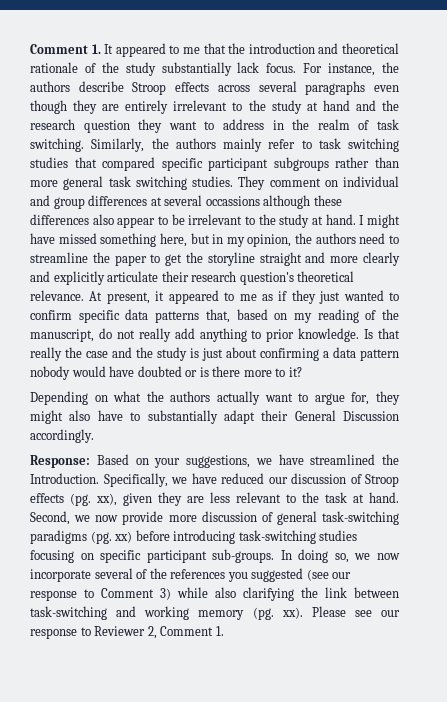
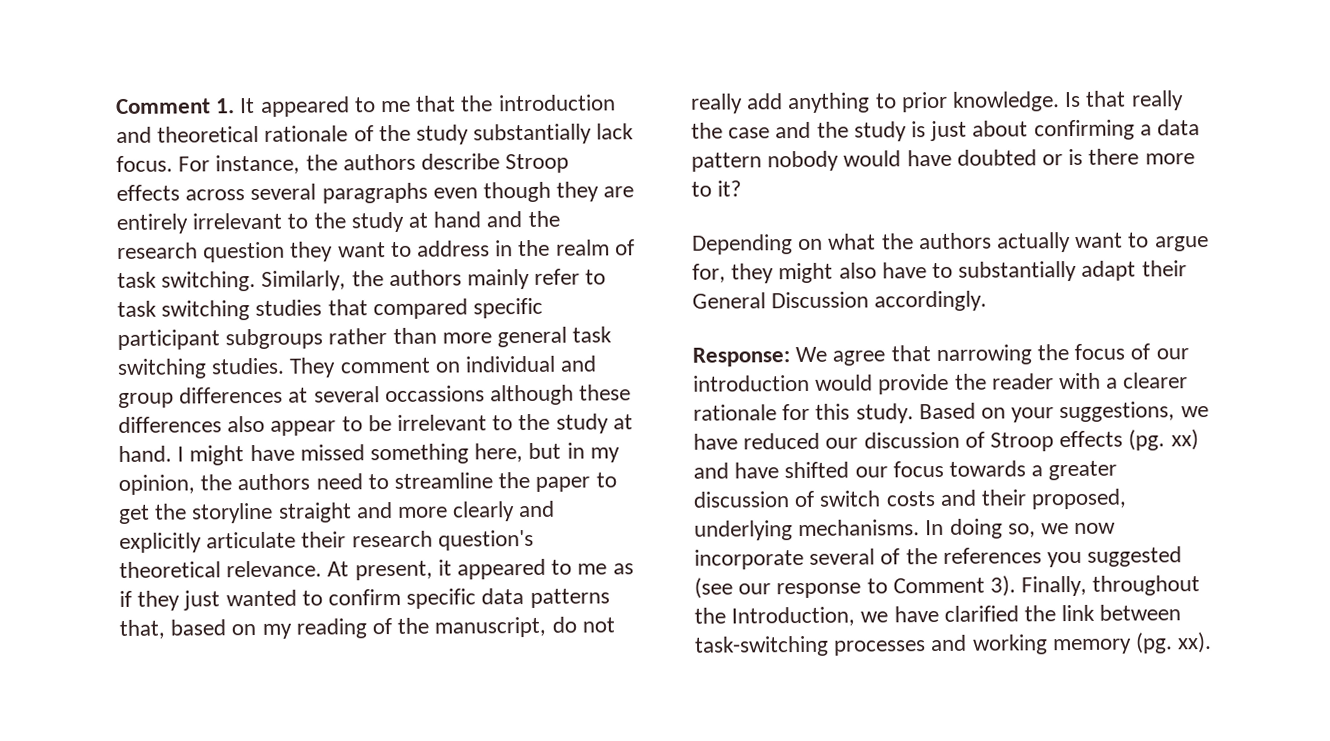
(90, 461) none -> [795,343,1189,366] [693,372,1189,395] [693,403,914,424] We agree that narrowing the focus of our introduction would provide the reader with a clearer rationale for this study.
[310,454,399,465] [30,473,217,487] streamlined the Introduction. Specifically, we have -> (738, 441) none
[96,492,399,506] [30,511,399,525] [30,530,358,544] [30,549,275,563] xx), given they are less relevant to the task at hand. Second, we now provide more discussion of general task-switching paradigms (pg. xx) before introducing task-switching studies focusing on specific participant sub-groups. -> [1170,429,1199,451] [693,460,1118,481] [693,488,1128,510] [694,519,921,541] xx) and have shifted our focus towards a greater discussion of switch costs and their proposed, underlying mechanisms.
[160,587,294,601] 3) while also clarifying -> [990,575,1201,597] [694,605,1019,627] 3). Finally, throughout the Introduction, we have clarified
(107, 613) none -> [833,640,927,656] processes
[311,606,400,617] [30,626,224,639] Please see our response to Reviewer 2, Comment 1. -> (1213, 642) none

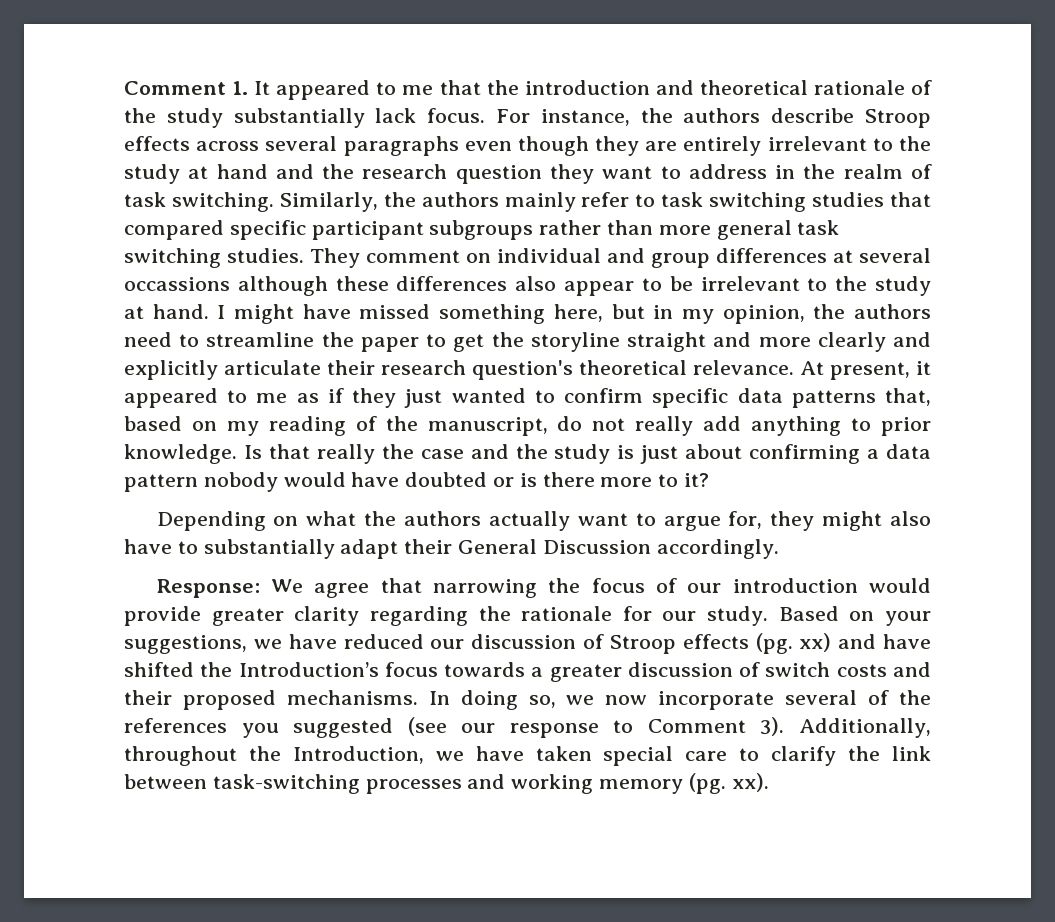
[954,372,1189,390] the reader with a clearer -> [211,606,511,626] greater clarity regarding the
[815,403,851,420] this -> [662,611,697,621] our
[854,466,888,478] our -> [200,662,379,677] the Introduction’s
[1031,488,1128,510] [694,520,793,541] proposed, underlying -> [182,690,276,710] proposed
[1021,575,1088,597] Finally, -> [798,718,931,738] Additionally,
[943,605,1019,622] clarified -> [535,746,837,766] taken special care to clarify

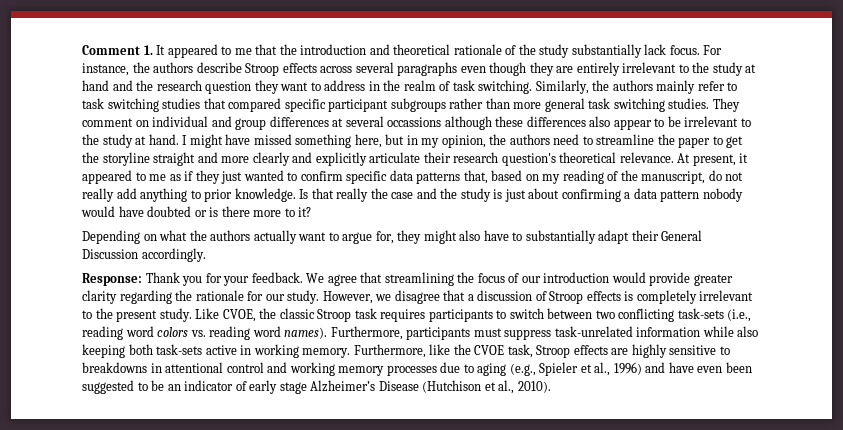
(260, 588) none -> [145,272,303,286] Thank you for your feedback.
[432,579,537,598] narrowing -> [384,272,454,286] streamlining
[778,606,932,626] [124,633,932,654] [124,662,931,682] [124,690,931,710] [124,717,931,738] [124,746,931,766] [124,773,769,794] Based on your suggestions, we have reduced our discussion of Stroop effects (pg. xx) and have shifted the Introduction’s focus towards a greater discussion of switch costs and their proposed mechanisms. In doing so, we now incorporate several of the references you suggested (see our response to Comment 3). Additionally, throughout the Introduction, we have taken special care to clarify the link between task-switching processes and working memory (pg. xx). -> [322,290,754,304] [82,308,752,322] [82,326,759,340] [82,344,730,358] [82,362,752,376] [82,380,551,394] However, we disagree that a discussion of Stroop effects is completely irrelevant to the present study. Like CVOE, the classic Stroop task requires participants to switch between two conflicting task-sets (i.e., reading word colors vs. reading word names). Furthermore, participants must suppress task-unrelated information while also keeping both task-sets active in working memory. Furthermore, like the CVOE task, Stroop effects are highly sensitive to breakdowns in attentional control and working memory processes due to aging (e.g., Spieler et al., 1996) and have even been suggested to be an indicator of early stage Alzheimer’s Disease (Hutchison et al., 2010).

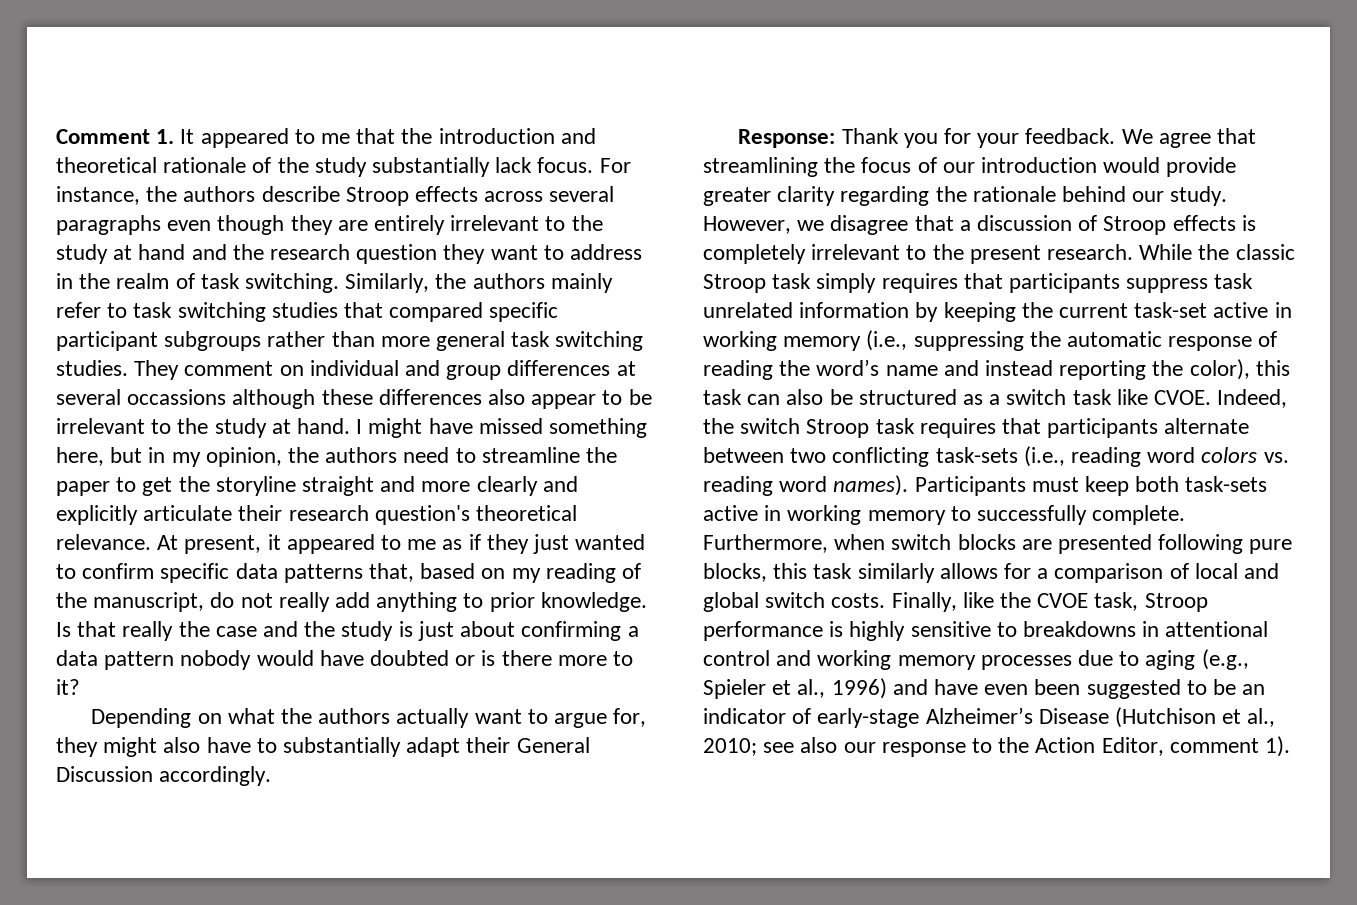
[247,291,264,301] for -> [1062,186,1127,202] behind
[159,308,256,322] study. Like CVOE, -> [1047,244,1193,260] research. While
[380,308,544,322] requires participants to switch -> [816,273,1254,293] [703,302,1292,322] [703,330,1278,351] [703,359,1290,380] [703,389,1288,408] [703,418,1250,438] simply requires that participants suppress task unrelated information by keeping the current task-set active in working memory (i.e., suppressing the automatic response of reading the word’s name and instead reporting the color), this task can also be structured as a switch task like CVOE. Indeed, the switch Stroop task requires that participants alternate
[330,326,759,340] [82,344,125,358] Furthermore, participants must suppress task-unrelated information while also keeping -> [914,476,1130,496] Participants must keep
[302,344,426,358] memory. Furthermore, -> [867,505,1186,525] [703,534,1293,554] [703,563,1280,583] [703,592,957,612] memory to successfully complete. Furthermore, when switch blocks are presented following pure blocks, this task similarly allows for a comparison of local and global switch costs. Finally,
[573,345,629,355] effects are -> [703,621,844,641] performance is
[249,380,307,394] early stage -> [817,708,920,728] early-stage
[517,381,551,393] 2010). -> [703,736,1291,757] 2010; see also our response to the Action Editor, comment 1).

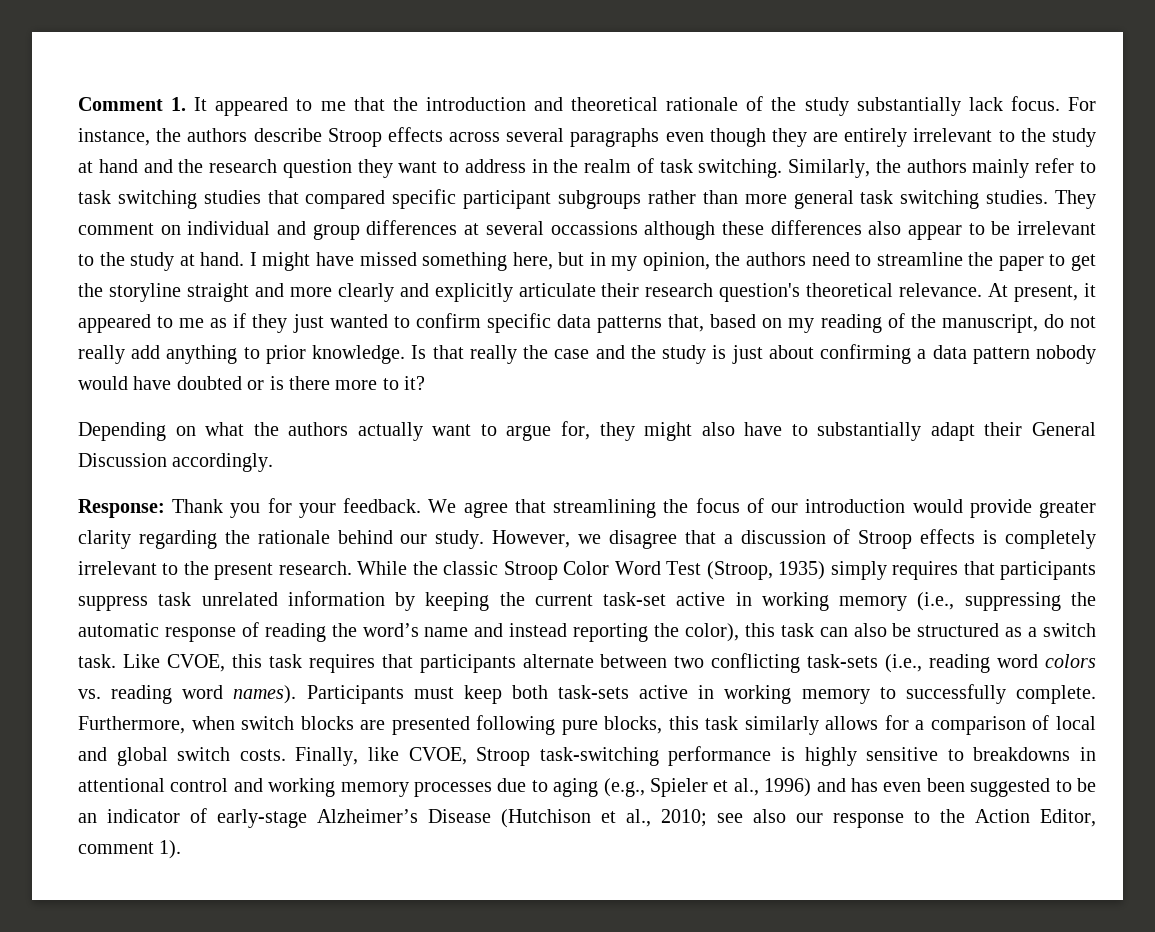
[772,273,812,289] task -> [563,561,826,580] Color Word Test (Stroop, 1935)
[1072,389,1288,408] [703,418,870,438] task like CVOE. Indeed, the switch Stroop -> [78,654,262,672] task. Like CVOE, this
[1000,592,1208,612] the CVOE task, Stroop -> [408,747,659,766] CVOE, Stroop task-switching
[934,679,979,695] have -> [850,778,878,792] has

